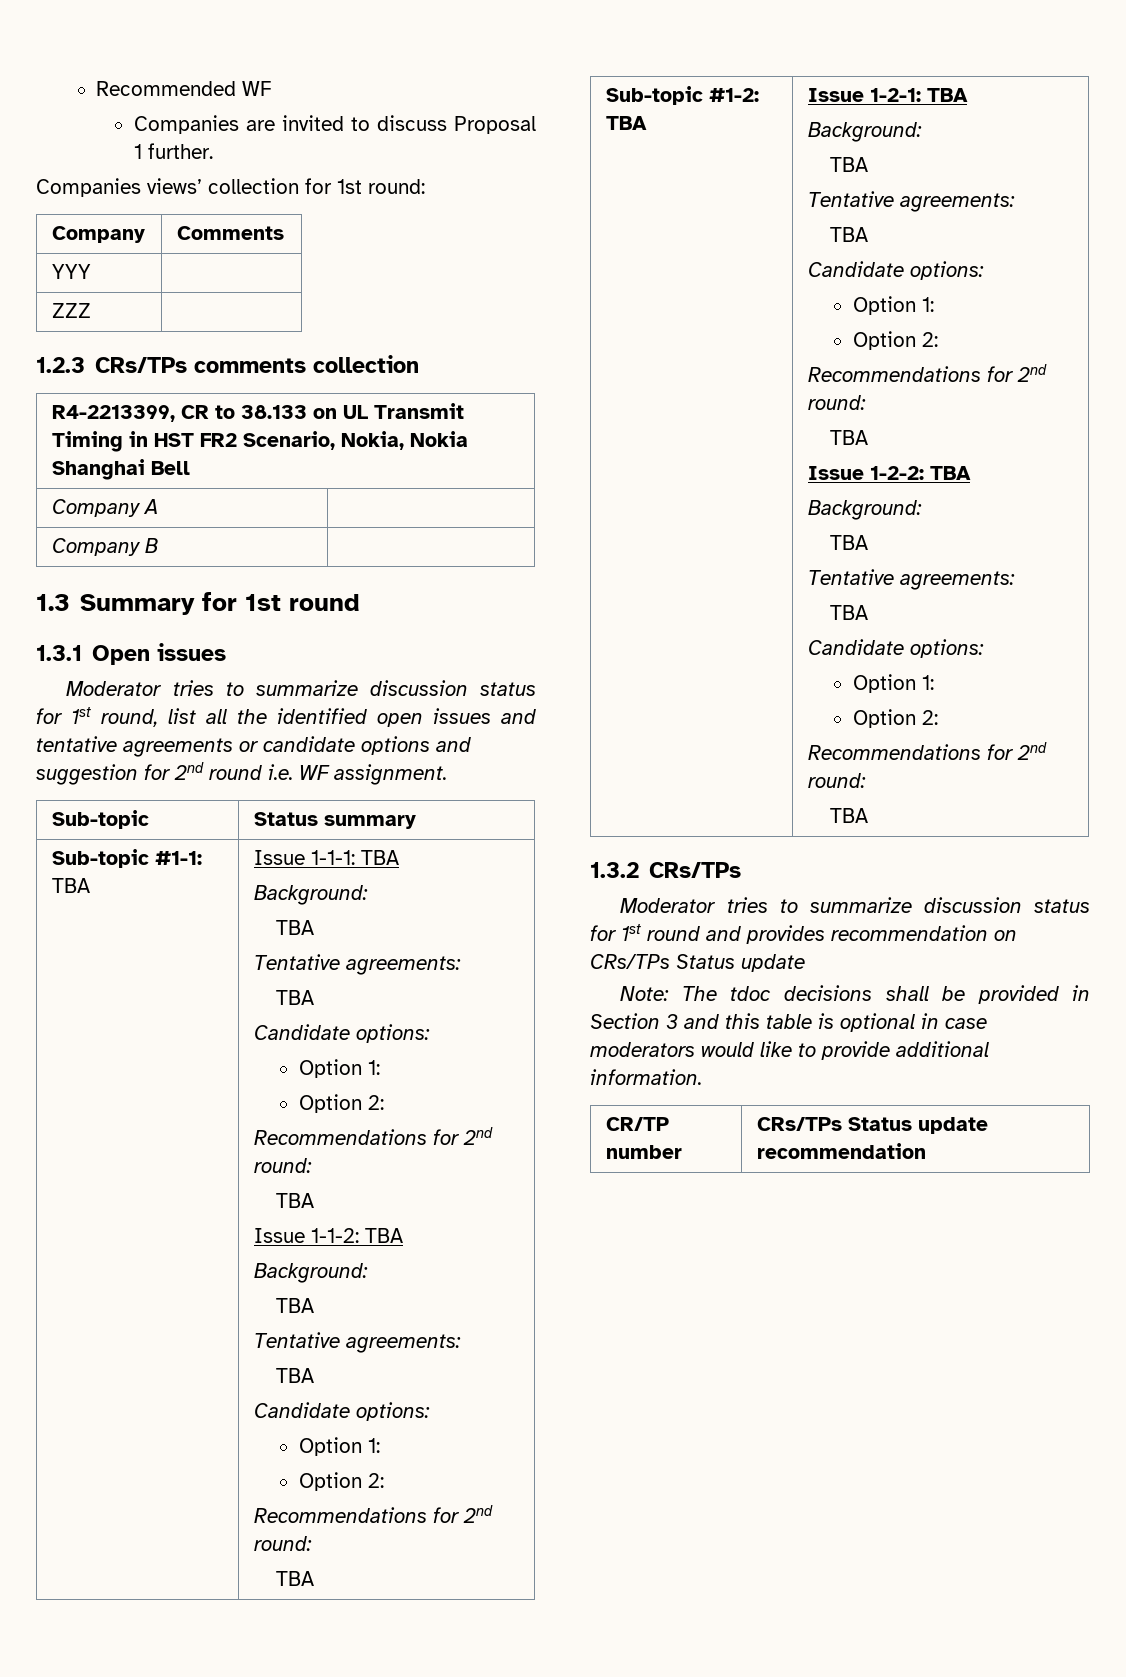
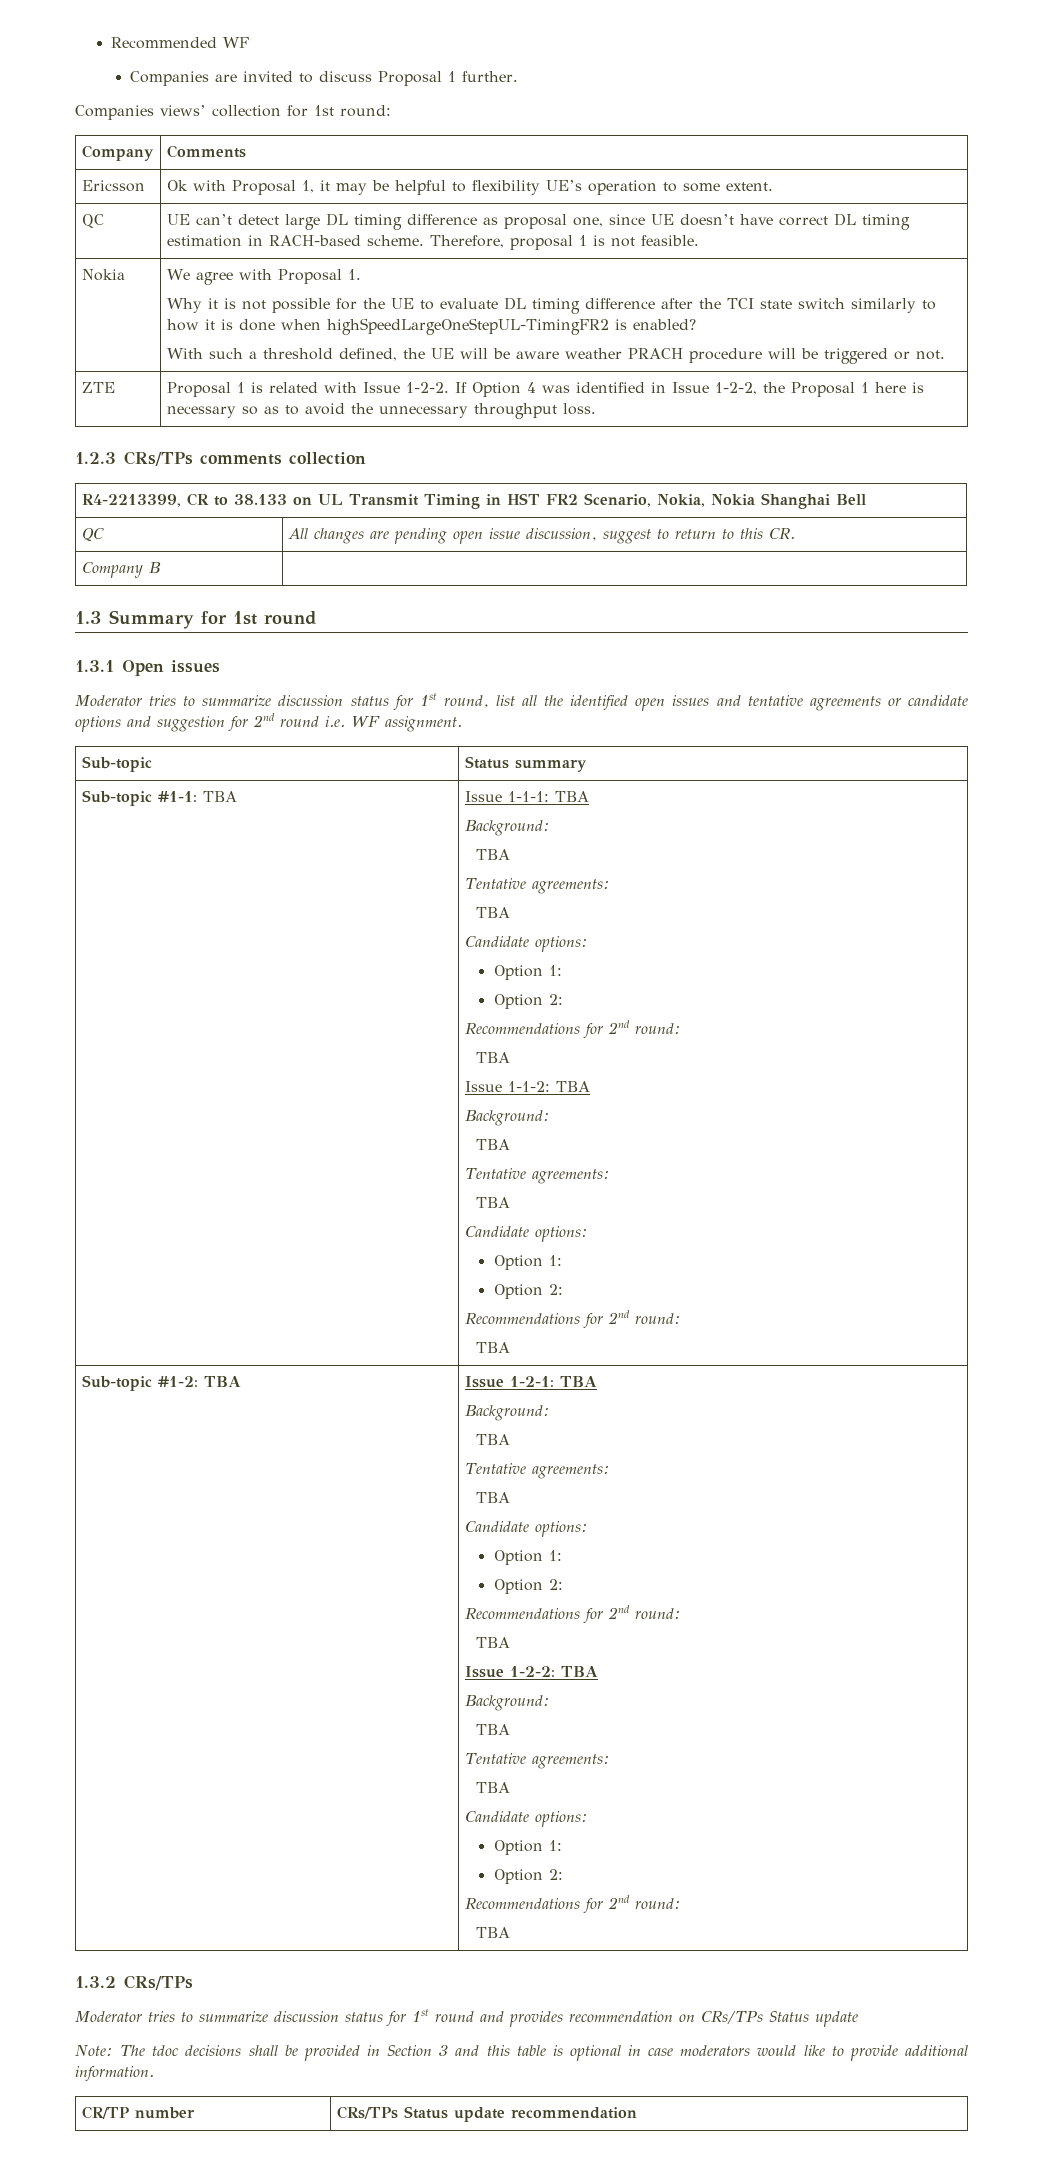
[51,264,91,279] [51,303,91,318] YYY | // ZZZ | -> [81,180,145,192] [166,180,773,195] [81,214,104,228] [166,213,910,230] [166,235,699,250] [81,269,125,281] [166,269,361,285] [166,297,936,314] [166,318,696,335] [166,348,945,364] [81,382,115,393] [166,382,924,397] [166,403,596,419] Ericsson | Ok with Proposal 1, it may be helpful to flexibility UE’s operation to some extent. // QC | UE can’t detect large DL timing difference as proposal one, since UE doesn’t have correct DL timing estimation in RACH-based scheme. Therefore, proposal 1 is not feasible. // Nokia | We agree with Proposal 1. // Why it is not possible for the UE to evaluate DL timing difference after the TCI state switch similarly to how it is done when highSpeedLargeOneStepUL-TimingFR2 is enabled? // With such a threshold defined, the UE will be aware weather PRACH procedure will be triggered or not. // ZTE | Proposal 1 is related with Issue 1-2-2. If Option 4 was identified in Issue 1-2-2, the Proposal 1 here is necessary so as to avoid the unnecessary throughput loss.
[51,499,158,517] Company A | -> [81,528,104,542] [287,528,795,544] QC | All changes are pending open issue discussion, suggest to return to this CR.

